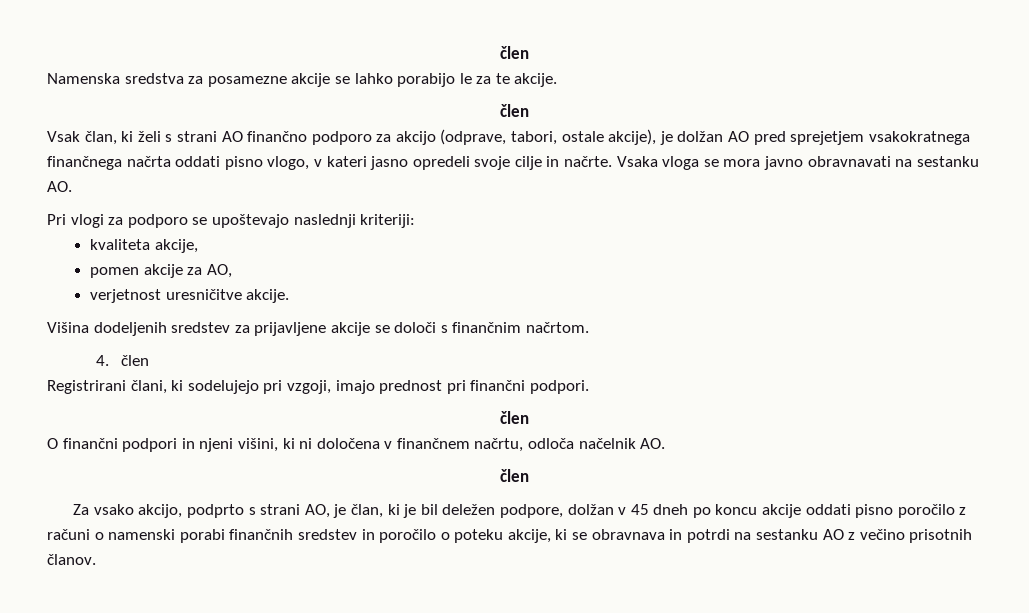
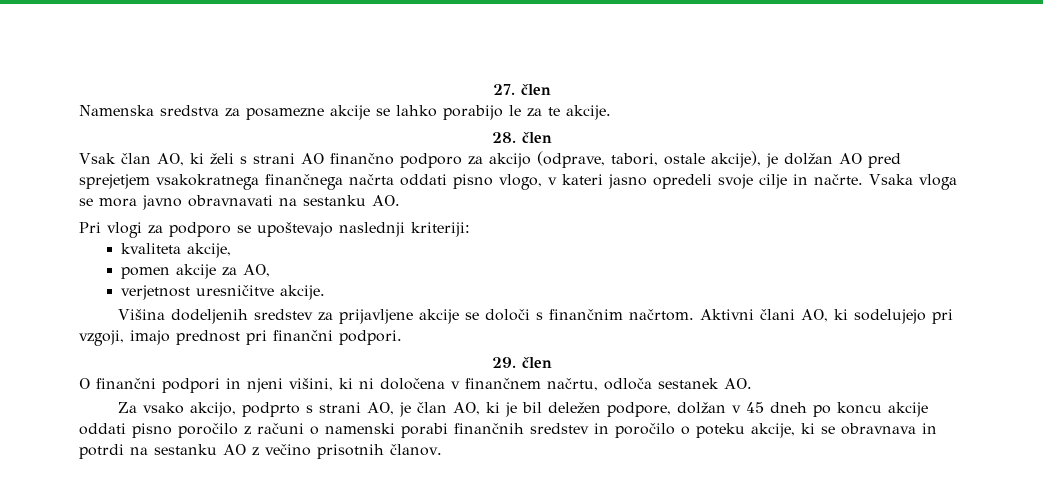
(500, 52) none -> [492,84,515,95] 27.
(558, 80) none -> [491,132,516,143] 28.
[84,131,117,145] član, -> [120,153,184,166] član AO,
[96,355,149,366] [47,380,167,394] // 4. člen // Registrirani člani, -> [699,309,828,322] Aktivni člani AO,
(589, 387) none -> [491,357,516,368] 29.
[578,438,666,449] [500,469,529,482] načelnik AO. // člen -> [658,378,752,389] sestanek AO.
[350,504,383,518] član, -> [416,402,480,415] član AO,

